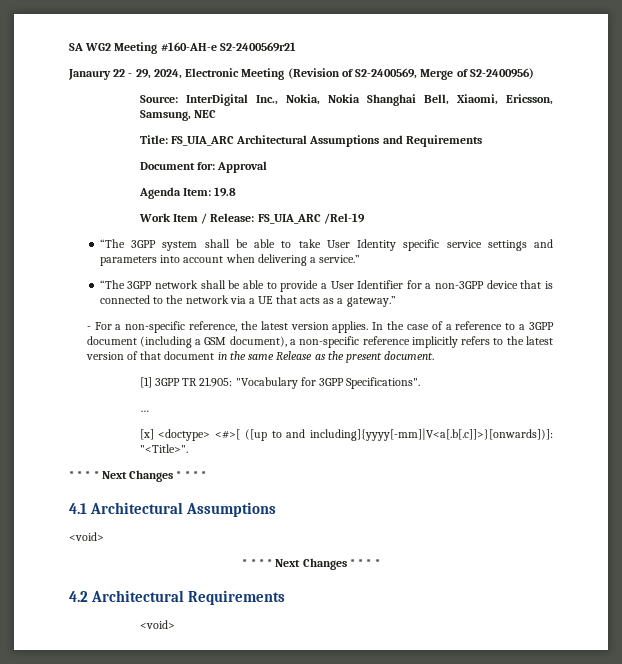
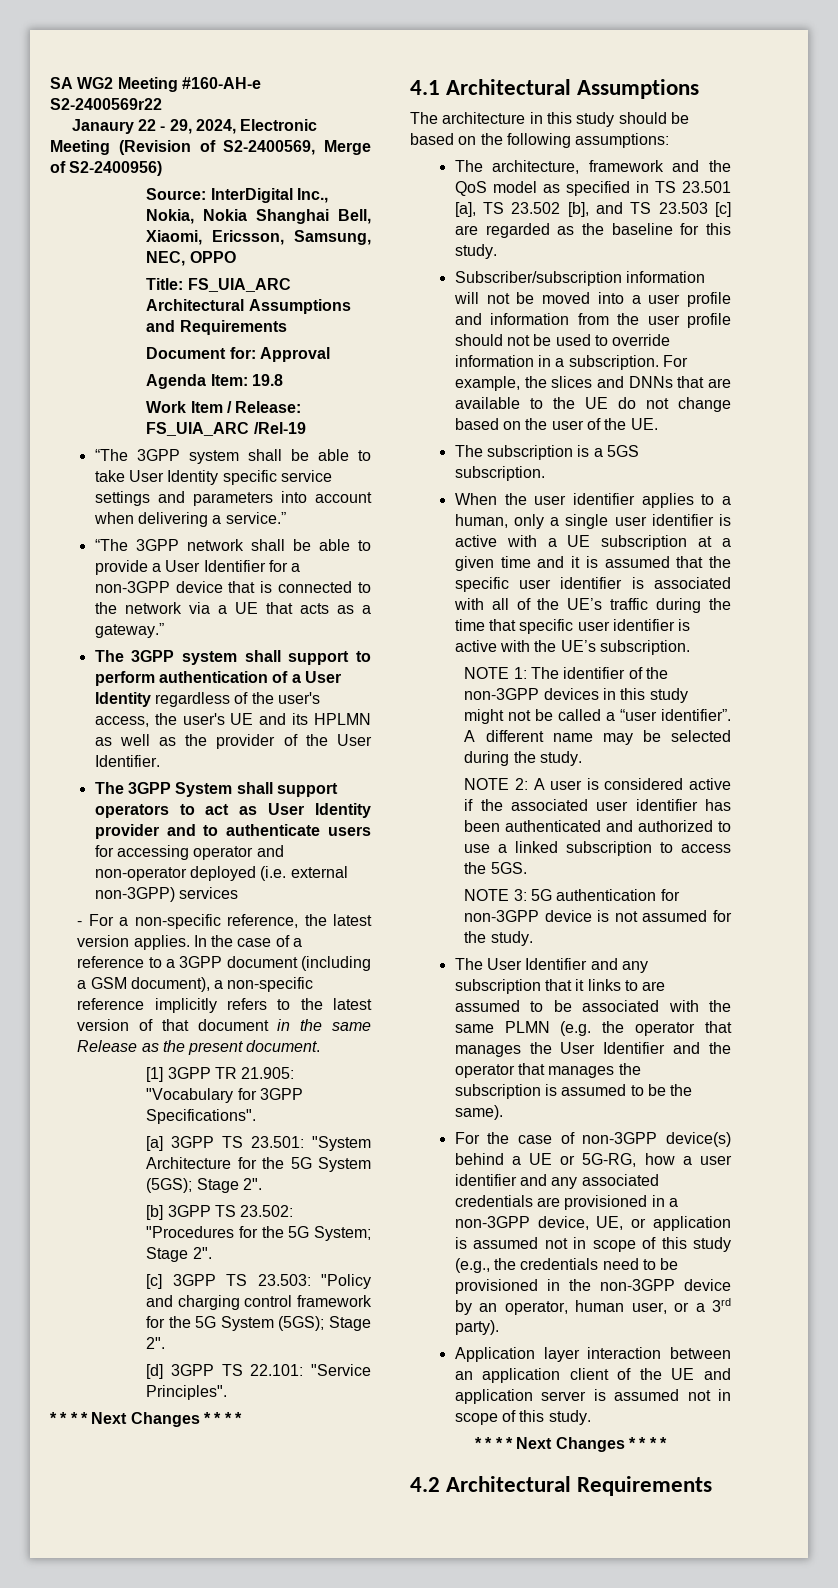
[219,42,296,52] S2-2400569r21 -> [50,98,162,110] S2-2400569r22
[193,110,216,118] NEC -> [146,251,236,266] NEC, OPPO
(396, 301) none -> [94,650,371,665] [94,671,342,686] [94,692,321,707] [94,713,372,727] [94,734,372,749] [94,755,160,767] [94,782,339,797] [94,803,372,818] [94,824,372,839] [94,845,284,860] [94,866,348,881] [94,887,239,902] // The 3GPP system shall support to perform authentication of a User Identity regardless of the user's access, the user's UE and its HPLMN as well as the provider of the User Identifier. // The 3GPP System shall support operators to act as User Identity provider and to authenticate users for accessing operator and non-operator deployed (i.e. external non-3GPP) services
[139,410,149,412] [139,428,553,441] [139,444,188,453] … // [x] <doctype> <#>[ ([up to and including]{yyyy[-mm]|V<a[.b[.c]]>}[onwards])]: "<Title>". -> [146,1136,371,1151] [146,1157,372,1172] [146,1178,262,1193] [146,1205,294,1220] [146,1226,372,1241] [146,1247,212,1262] [146,1274,371,1289] [146,1295,372,1310] [146,1316,371,1331] [146,1337,166,1349] [146,1364,371,1379] [146,1385,228,1400] [a] 3GPP TS 23.501: "System Architecture for the 5G System (5GS); Stage 2". // [b] 3GPP TS 23.502: "Procedures for the 5G System; Stage 2". // [c] 3GPP TS 23.503: "Policy and charging control framework for the 5G System (5GS); Stage 2". // [d] 3GPP TS 22.101: "Service Principles".
[69,532,104,541] <void> -> [410,112,689,127] [410,133,670,148] [454,160,731,174] [454,181,731,196] [454,202,731,217] [454,223,731,238] [454,244,497,259] [454,271,706,286] [453,292,731,307] [454,313,731,328] [454,334,671,346] [454,355,689,370] [454,376,731,391] [454,397,731,412] [454,418,658,430] [454,445,640,460] [454,466,545,481] [454,493,731,508] [454,514,731,529] [454,535,731,550] [454,556,731,571] [454,577,731,592] [453,598,731,613] [454,619,691,634] [454,640,691,655] [464,667,669,679] [464,688,688,703] [464,709,731,724] [464,730,731,745] [464,751,583,766] [464,778,731,790] [464,799,731,811] [464,820,731,832] [464,841,731,856] [464,862,527,874] [464,889,680,901] [464,910,732,922] [464,931,533,946] [454,958,649,973] [454,979,666,994] [454,1000,731,1012] [454,1021,732,1036] [454,1042,731,1057] [454,1063,641,1078] [454,1084,693,1099] [454,1105,503,1120] [454,1132,731,1147] [454,1153,732,1167] [454,1174,659,1189] [454,1195,679,1210] [454,1216,731,1231] [454,1237,731,1252] [454,1258,679,1273] [454,1279,731,1294] [454,1298,731,1315] [454,1320,499,1335] [454,1347,731,1362] [454,1368,731,1383] [454,1389,731,1404] [454,1410,591,1425] The architecture in this study should be based on the following assumptions: // The architecture, framework and the QoS model as specified in TS 23.501 [a], TS 23.502 [b], and TS 23.503 [c] are regarded as the baseline for this study. // Subscriber/subscription information will not be moved into a user profile and information from the user profile should not be used to override information in a subscription. For example, the slices and DNNs that are available to the UE do not change based on the user of the UE. // The subscription is a 5GS subscription. // When the user identifier applies to a human, only a single user identifier is active with a UE subscription at a given time and it is assumed that the specific user identifier is associated with all of the UE’s traffic during the time that specific user identifier is active with the UE’s subscription. // NOTE 1: The identifier of the non-3GPP devices in this study might not be called a “user identifier”. A different name may be selected during the study. // NOTE 2: A user is considered active if the associated user identifier has been authenticated and authorized to use a linked subscription to access the 5GS. // NOTE 3: 5G authentication for non-3GPP device is not assumed for the study. // The User Identifier and any subscription that it links to are assumed to be associated with the same PLMN (e.g. the operator that manages the User Identifier and the operator that manages the subscription is assumed to be the same). // For the case of non-3GPP device(s) behind a UE or 5G-RG, how a user identifier and any associated credentials are provisioned in a non-3GPP device, UE, or application is assumed not in scope of this study (e.g., the credentials need to be provisioned in the non-3GPP device by an operator, human user, or a 3rd party). // Application layer interaction between an application client of the UE and application server is assumed not in scope of this study.
[139,620,175,629] // <void> -> (713, 1486) none

